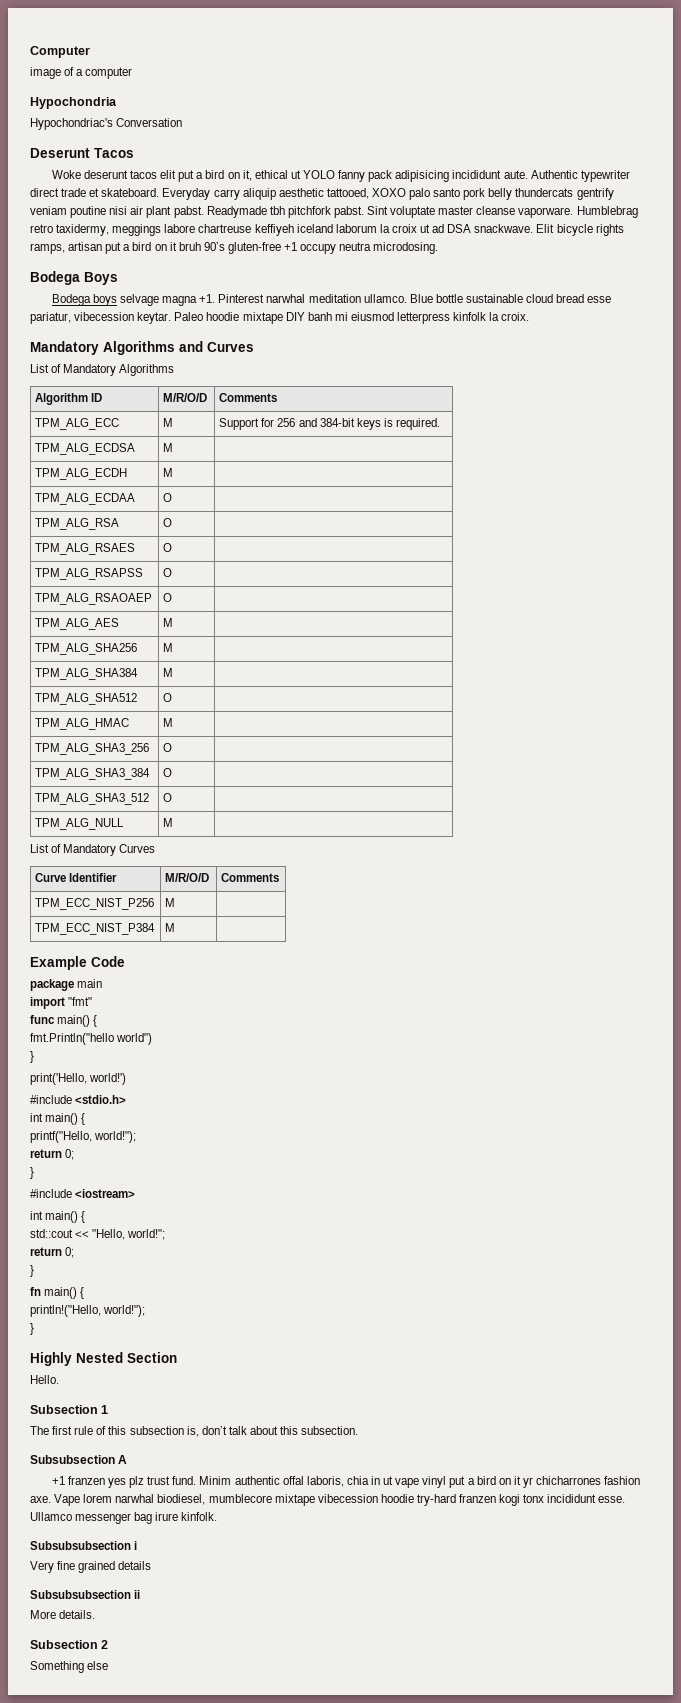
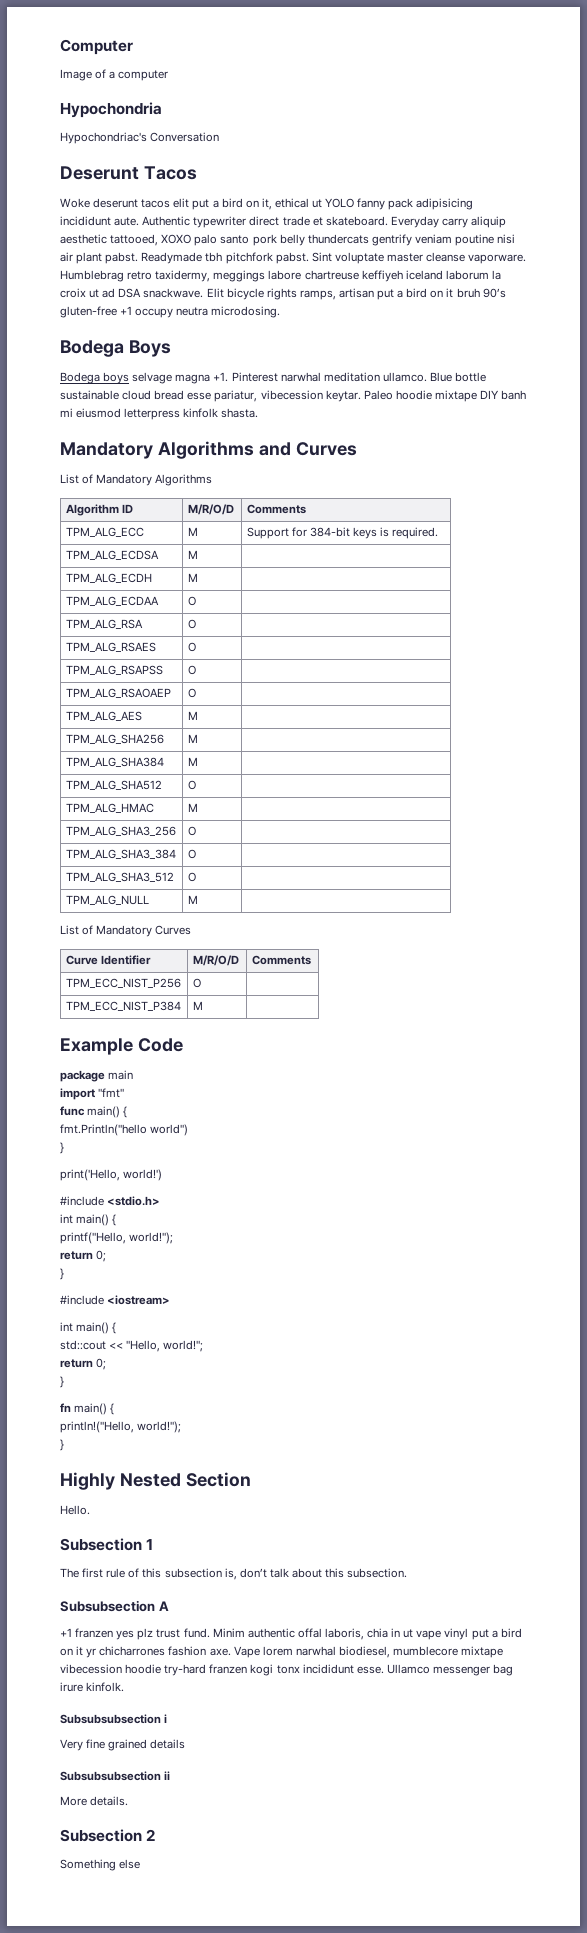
[30,67,61,79] image -> [60,69,92,81] Image
[489,312,530,321] la croix. -> [221,408,259,418] shasta.
[277,418,317,427] 256 and -> (307, 532) none
[165,898,176,907] M -> [192,978,201,988] O

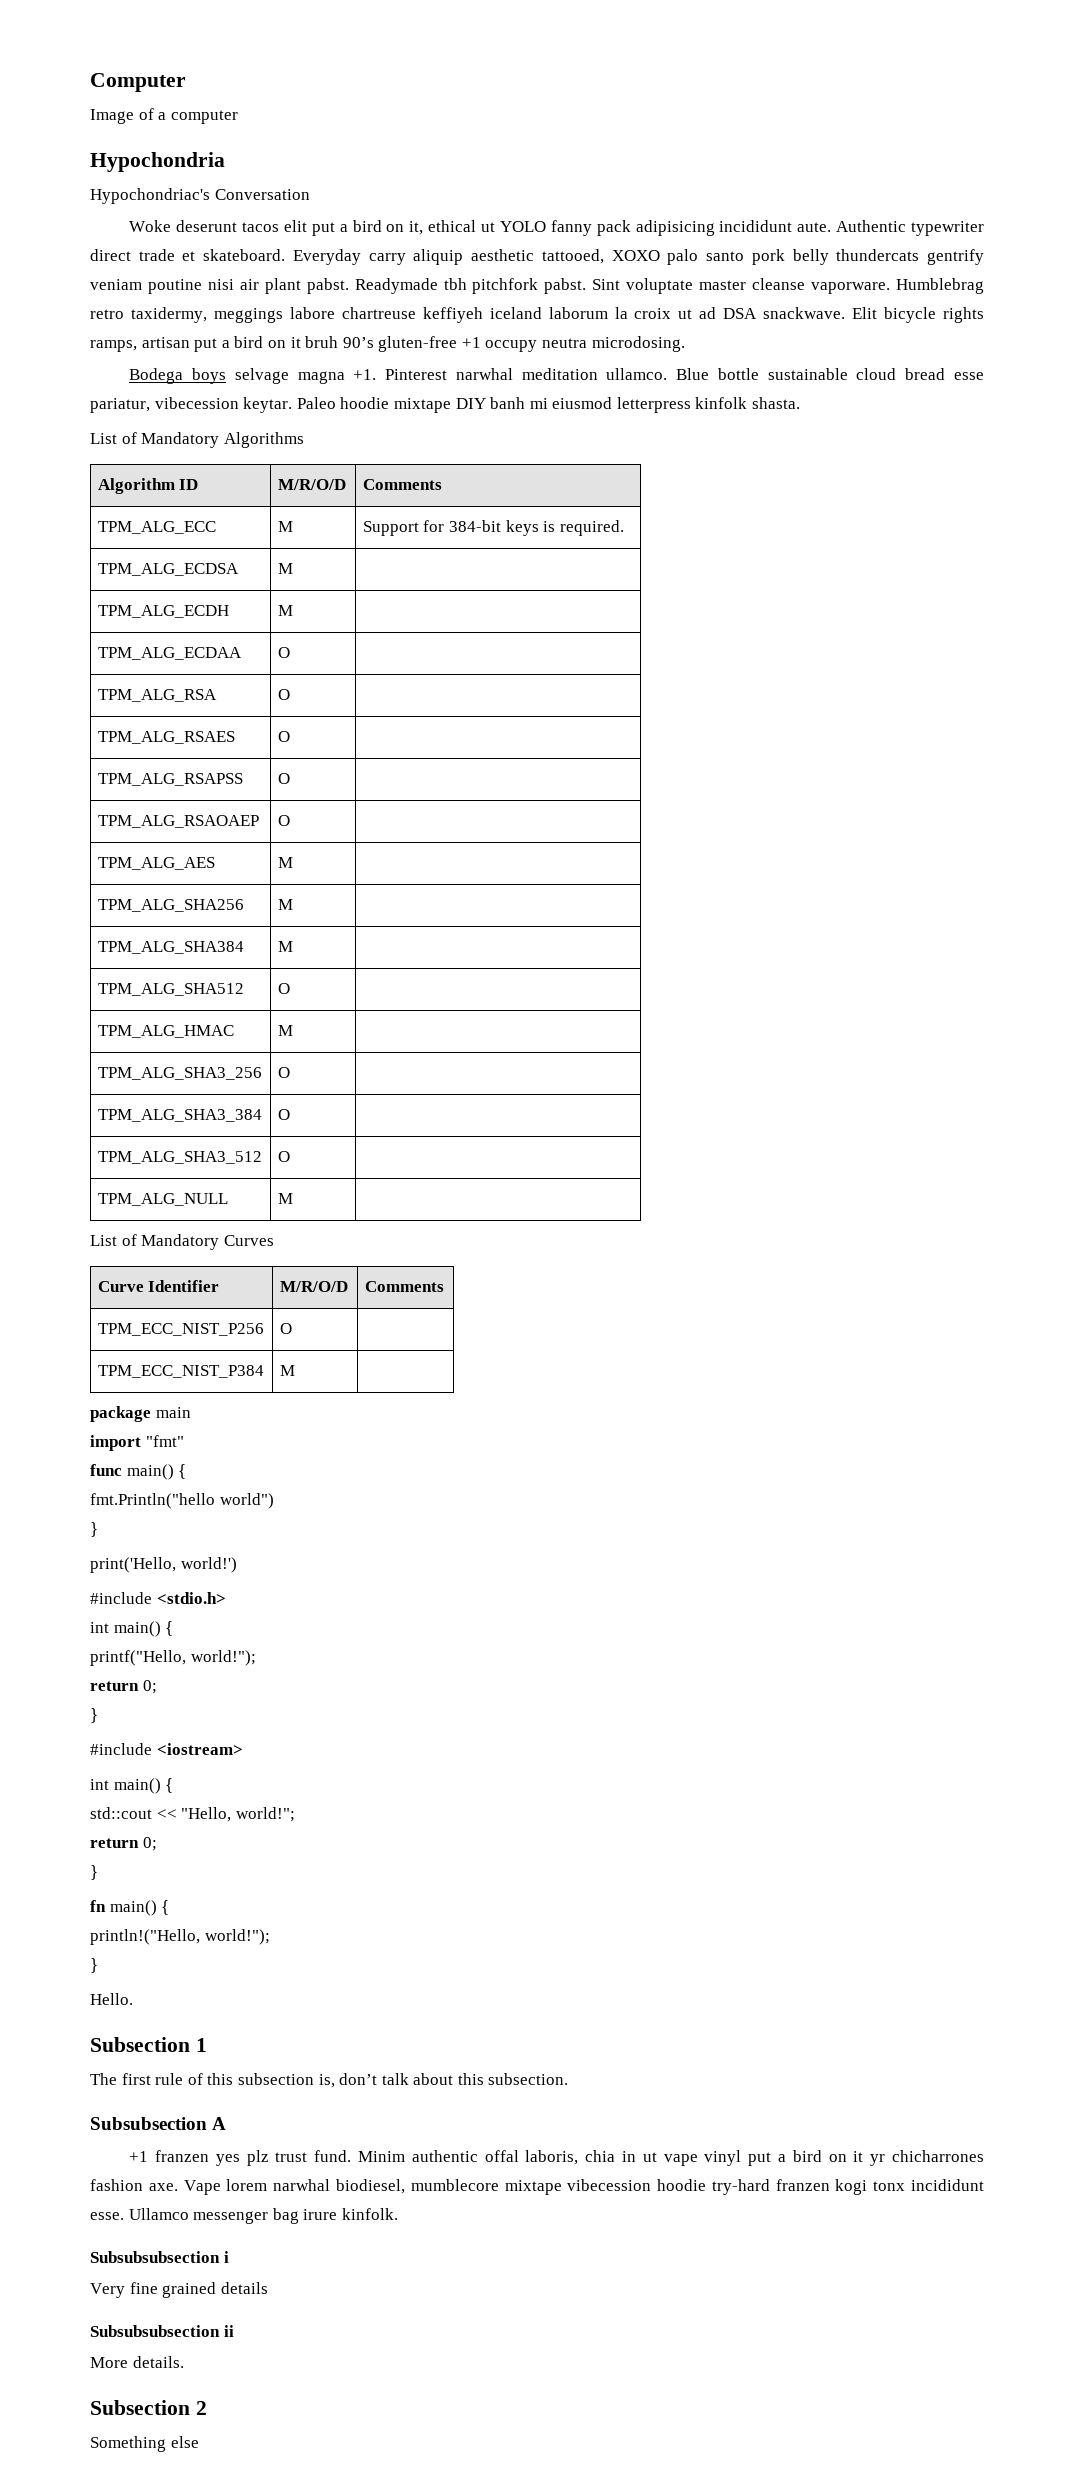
[60,166,197,180] // Deserunt Tacos -> (310, 194) none
[60,340,171,357] // Bodega Boys -> (685, 344) none
[60,441,357,459] // Mandatory Algorithms and Curves -> (801, 403) none
[60,1038,183,1055] // Example Code -> (295, 1370) none
[60,1472,251,1490] // Highly Nested Section -> (98, 1965) none

